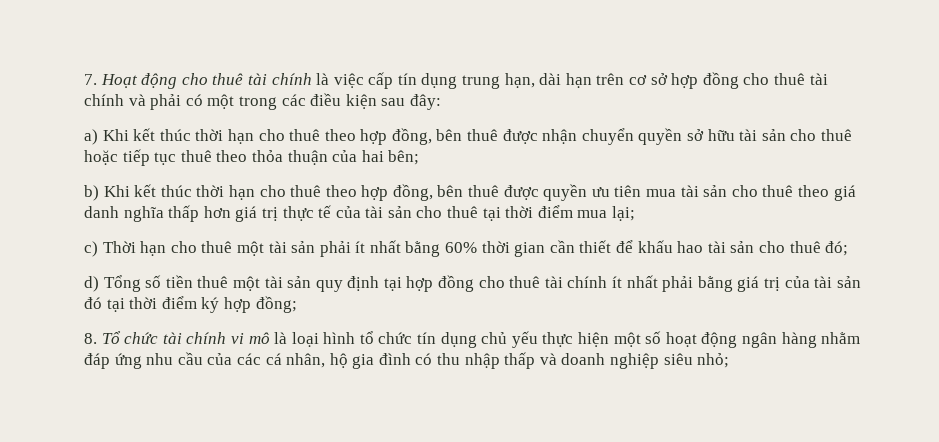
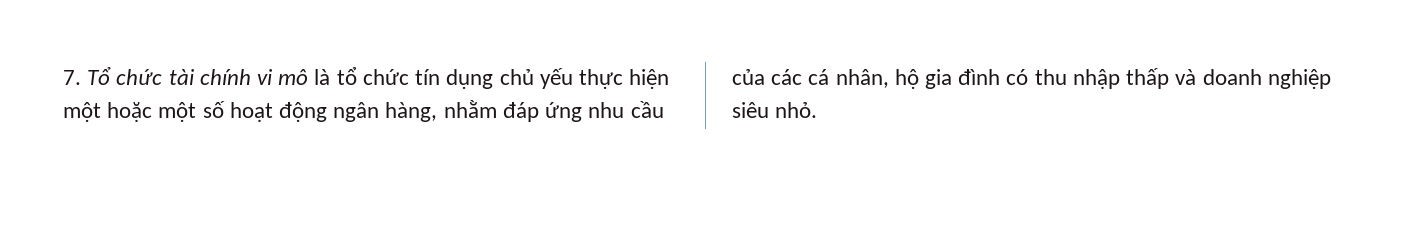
[100,72,828,89] [84,93,441,110] [84,128,852,145] [84,149,420,166] [84,184,856,201] [84,205,636,222] [84,240,849,257] [84,275,861,292] [84,296,297,313] [84,333,97,344] Hoạt động cho thuê tài chính là việc cấp tín dụng trung hạn, dài hạn trên cơ sở hợp đồng cho thuê tài chính và phải có một trong các điều kiện sau đây: // a) Khi kết thúc thời hạn cho thuê theo hợp đồng, bên thuê được nhận chuyển quyền sở hữu tài sản cho thuê hoặc tiếp tục thuê theo thỏa thuận của hai bên; // b) Khi kết thúc thời hạn cho thuê theo hợp đồng, bên thuê được quyền ưu tiên mua tài sản cho thuê theo giá danh nghĩa thấp hơn giá trị thực tế của tài sản cho thuê tại thời điểm mua lại; // c) Thời hạn cho thuê một tài sản phải ít nhất bằng 60% thời gian cần thiết để khấu hao tài sản cho thuê đó; // d) Tổng số tiền thuê một tài sản quy định tại hợp đồng cho thuê tài chính ít nhất phải bằng giá trị của tài sản đó tại thời điểm ký hợp đồng; // 8. -> (81, 77) none
[291,332,356,347] loại hình -> (331, 77) none
(641, 339) none -> [107,102,197,122] hoặc một
[781,332,817,348] hàng -> [385,102,438,122] hàng,
[697,353,730,368] nhỏ; -> [775,102,818,118] nhỏ.

